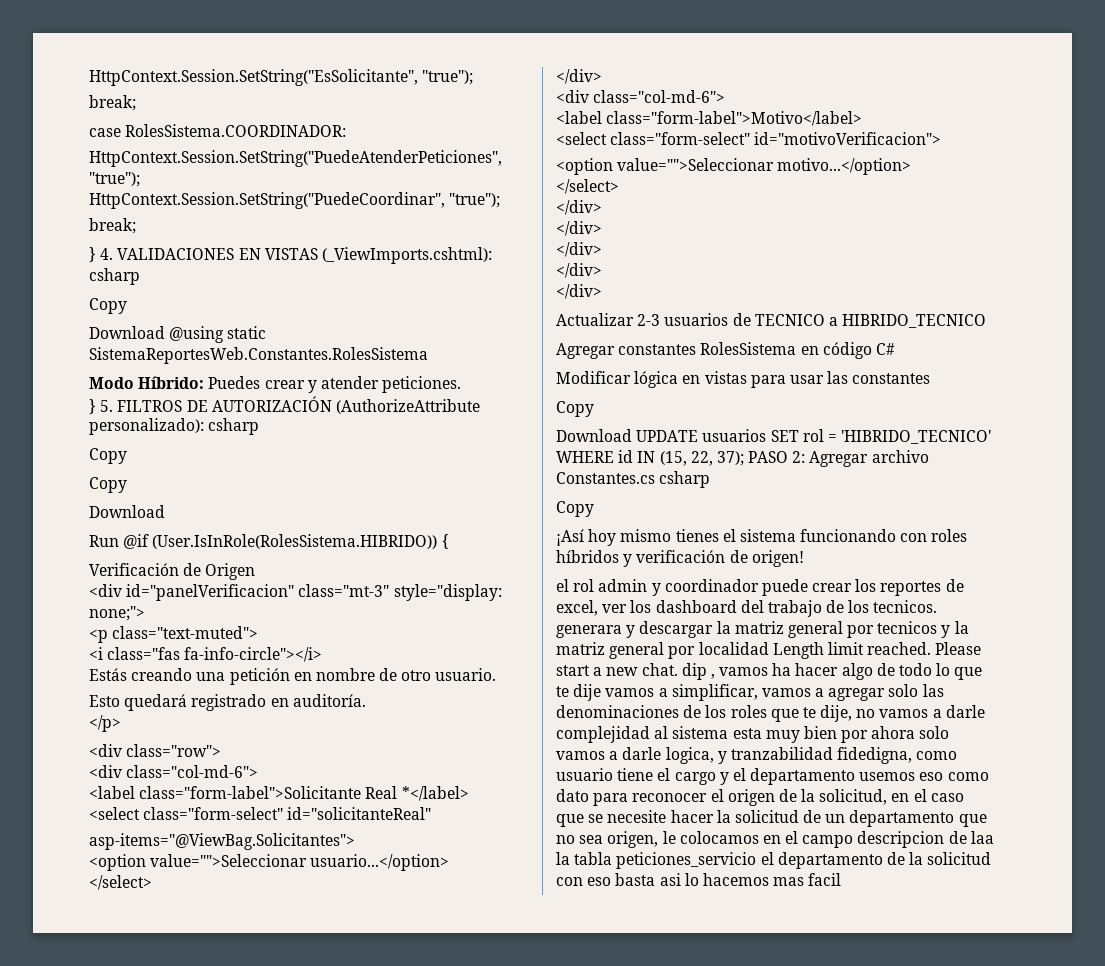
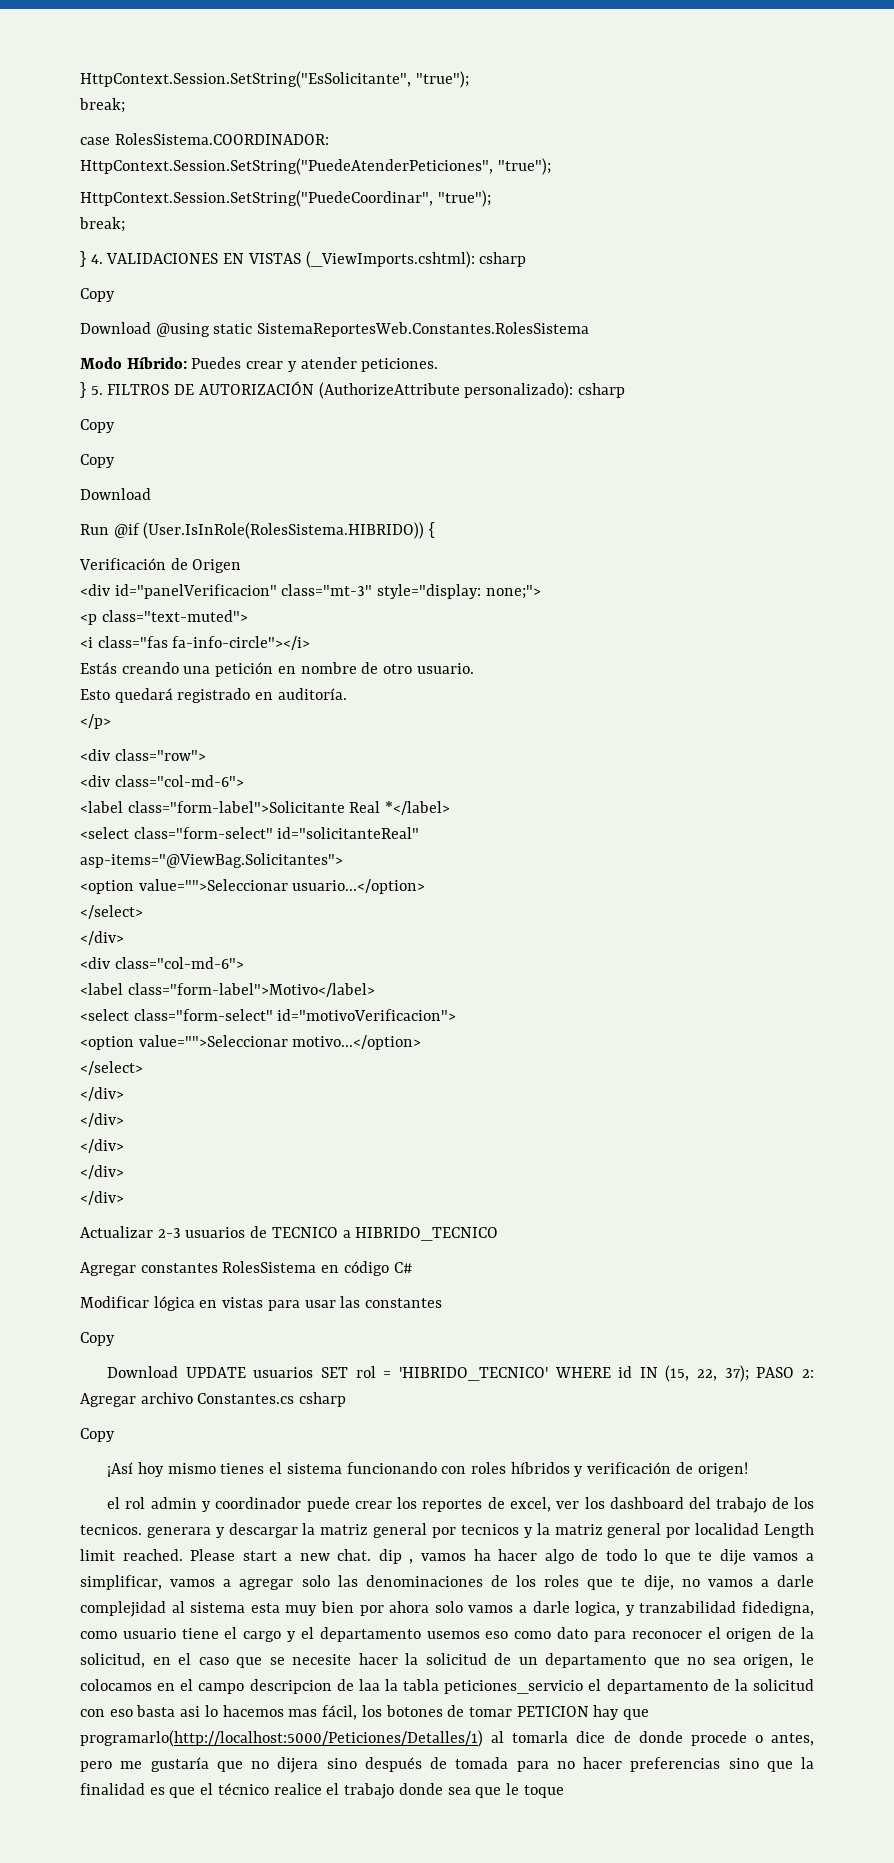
[808,873,842,886] facil -> [322,1705,650,1720] [80,1730,814,1747] [80,1757,814,1773] [80,1783,564,1799] fácil, los botones de tomar PETICION hay que programarlo(http://localhost:5000/Peticiones/Detalles/1) al tomarla dice de donde procede o antes, pero me gustaría que no dijera sino después de tomada para no hacer preferencias sino que la finalidad es que el técnico realice el trabajo donde sea que le toque

